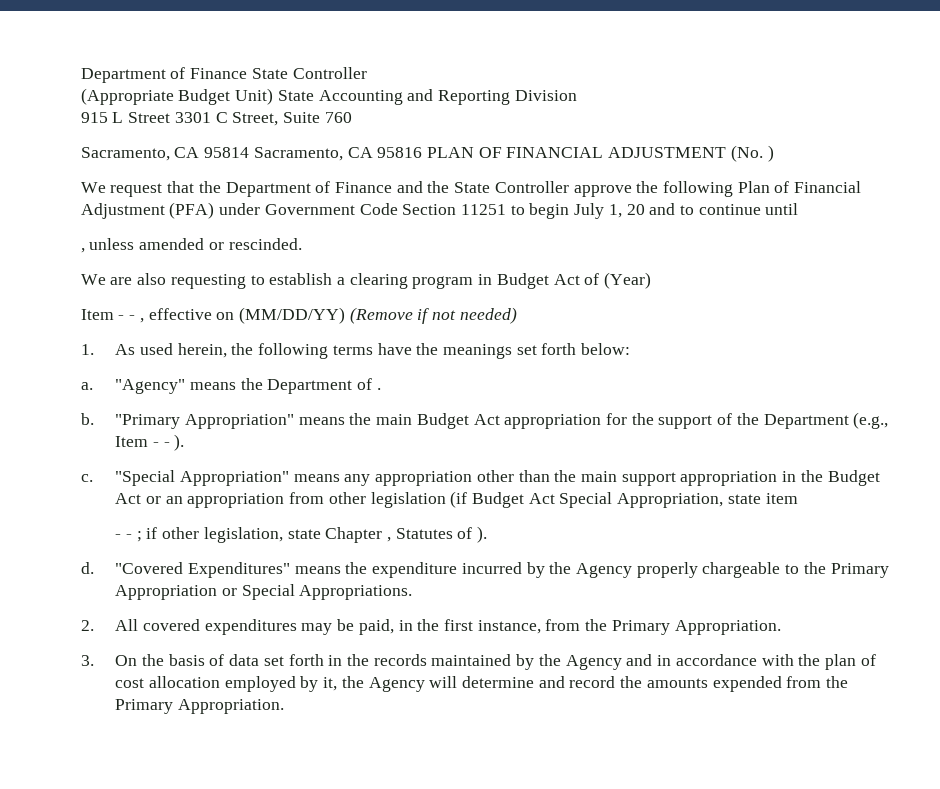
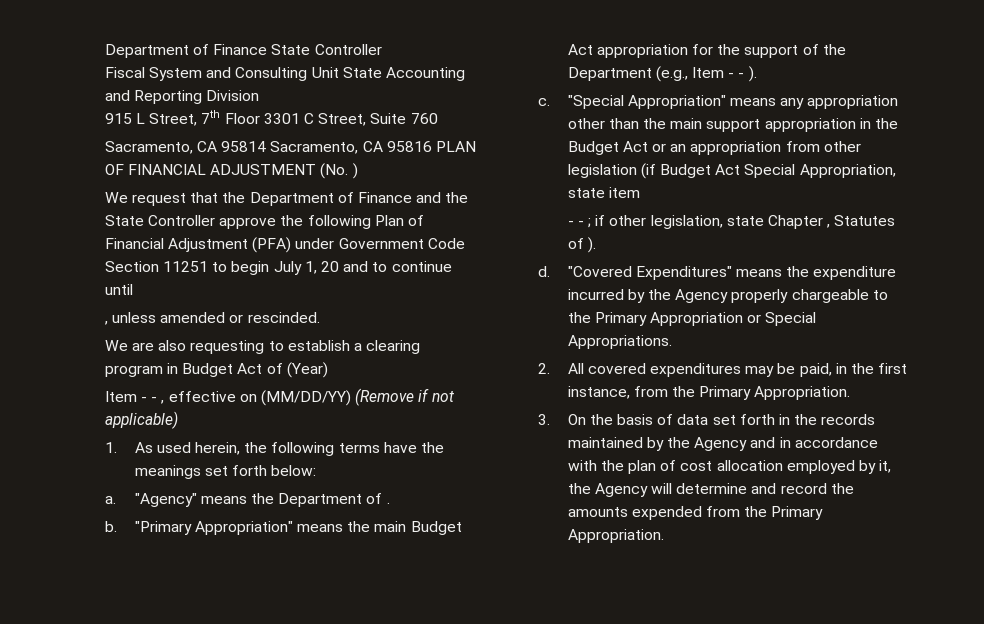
[80,88,274,105] (Appropriate Budget Unit) -> [104,67,339,81] Fiscal System and Consulting Unit
[128,112,171,123] Street -> [149,110,260,126] Street, 7th Floor
[459,307,517,324] needed) -> [104,411,178,429] applicable)

